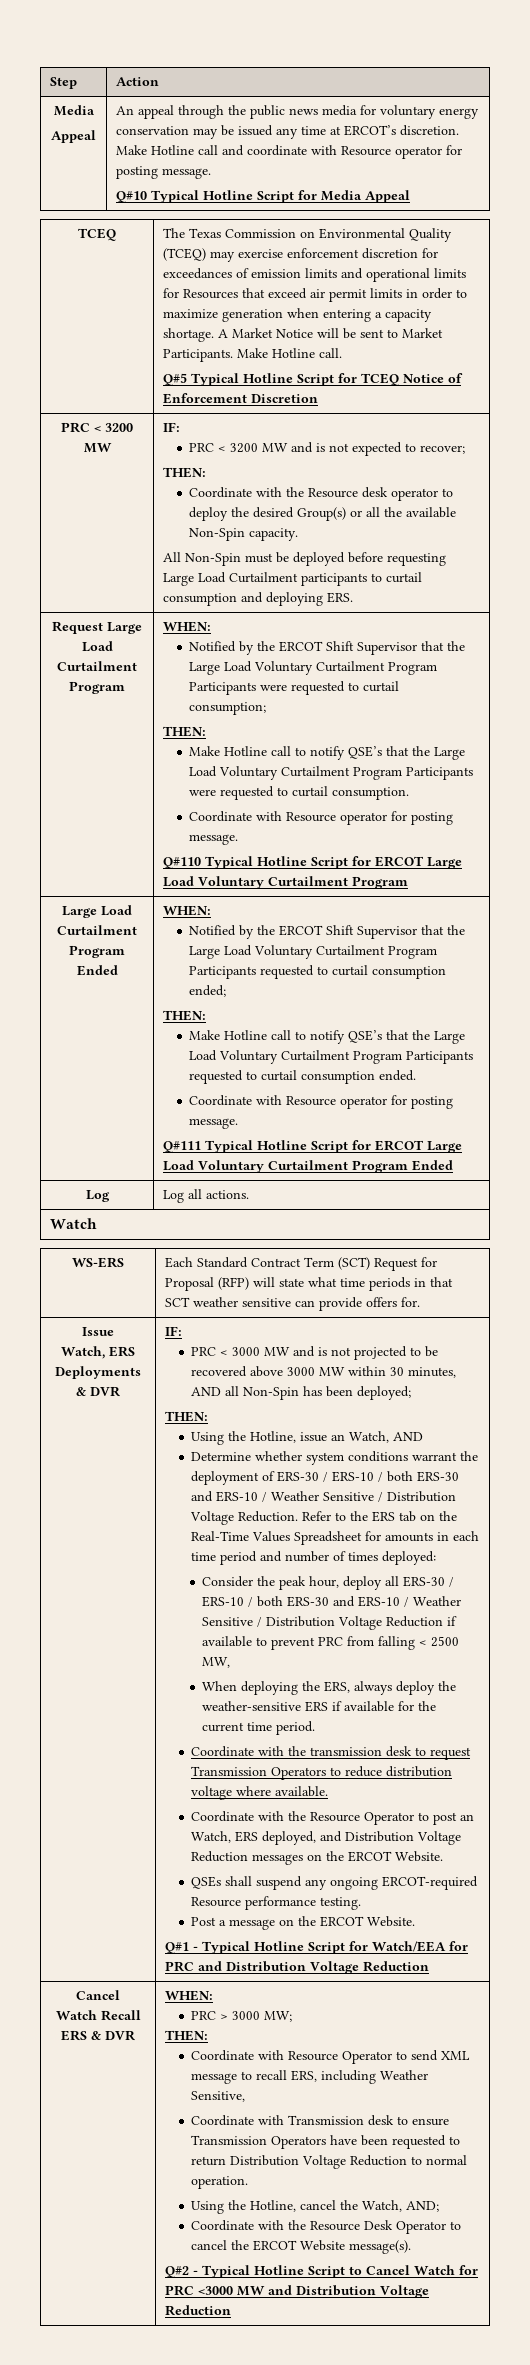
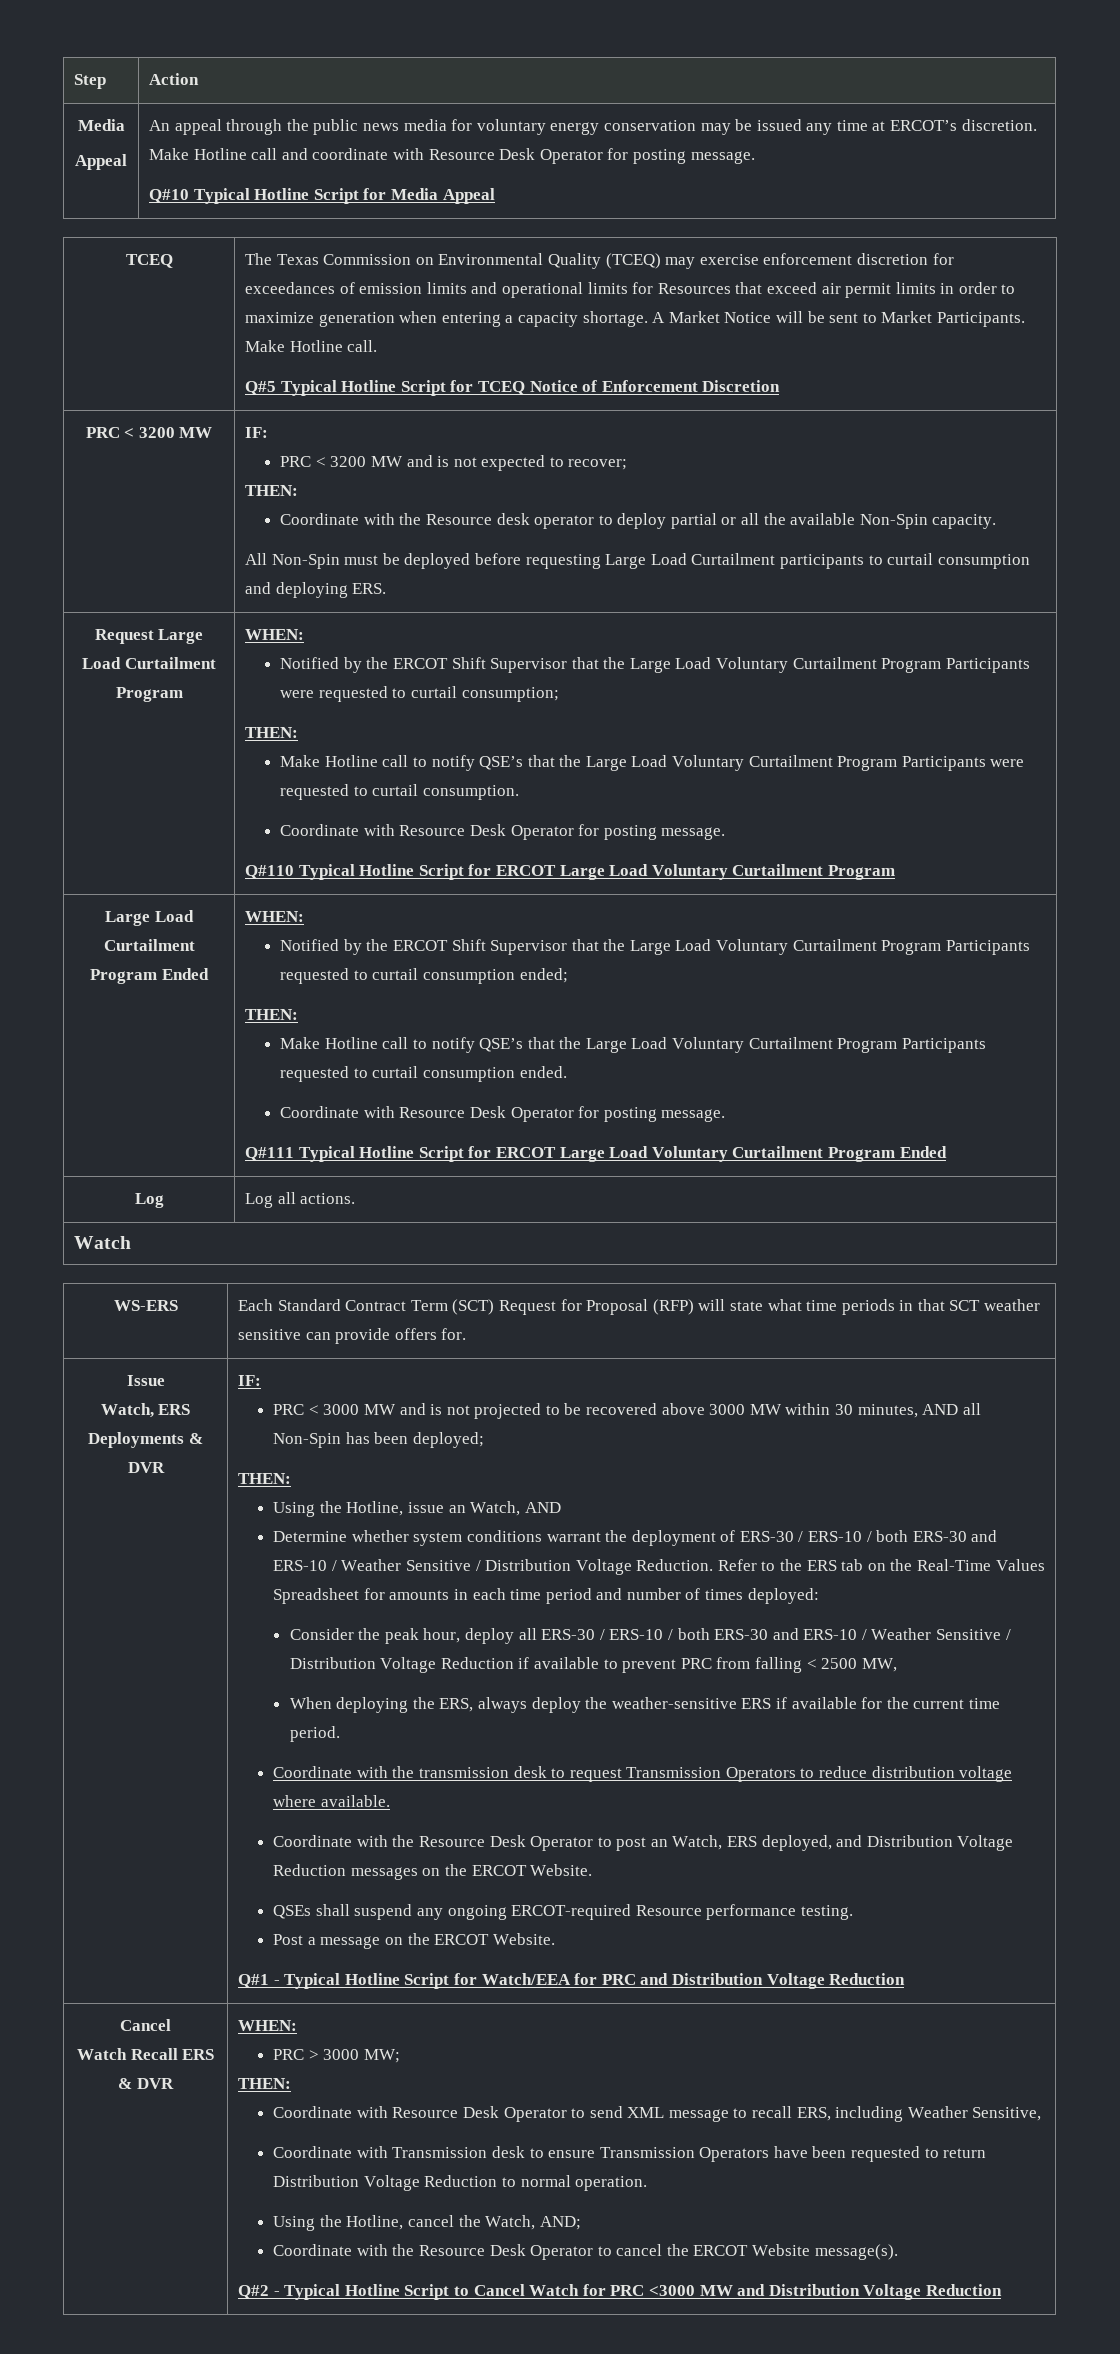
[395,146,443,159] operator -> [499,148,603,164] Desk Operator
[231,507,347,521] the desired Group(s) -> [670,513,717,529] partial
[340,812,388,825] operator -> [469,824,574,840] Desk Operator
[340,1096,388,1109] operator -> [469,1106,574,1122] Desk Operator
(361, 1817) none -> [489,1835,526,1847] Desk
(339, 2056) none -> [462,2106,499,2118] Desk

